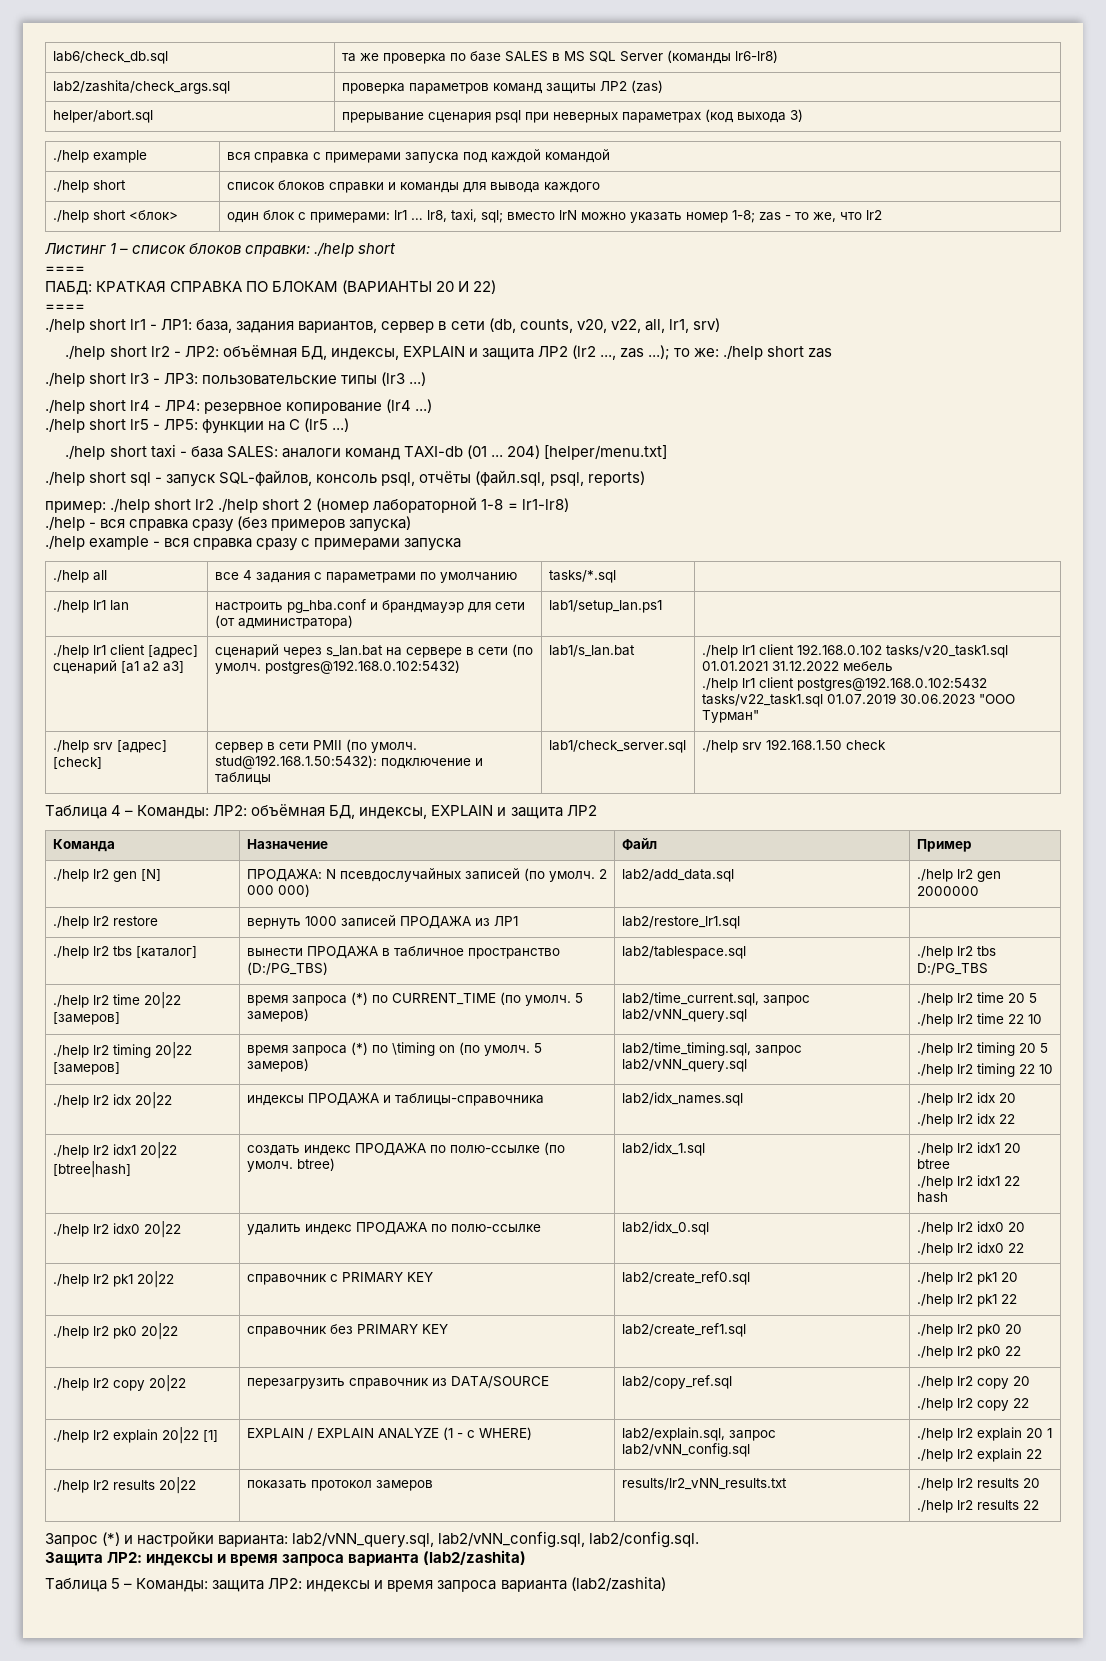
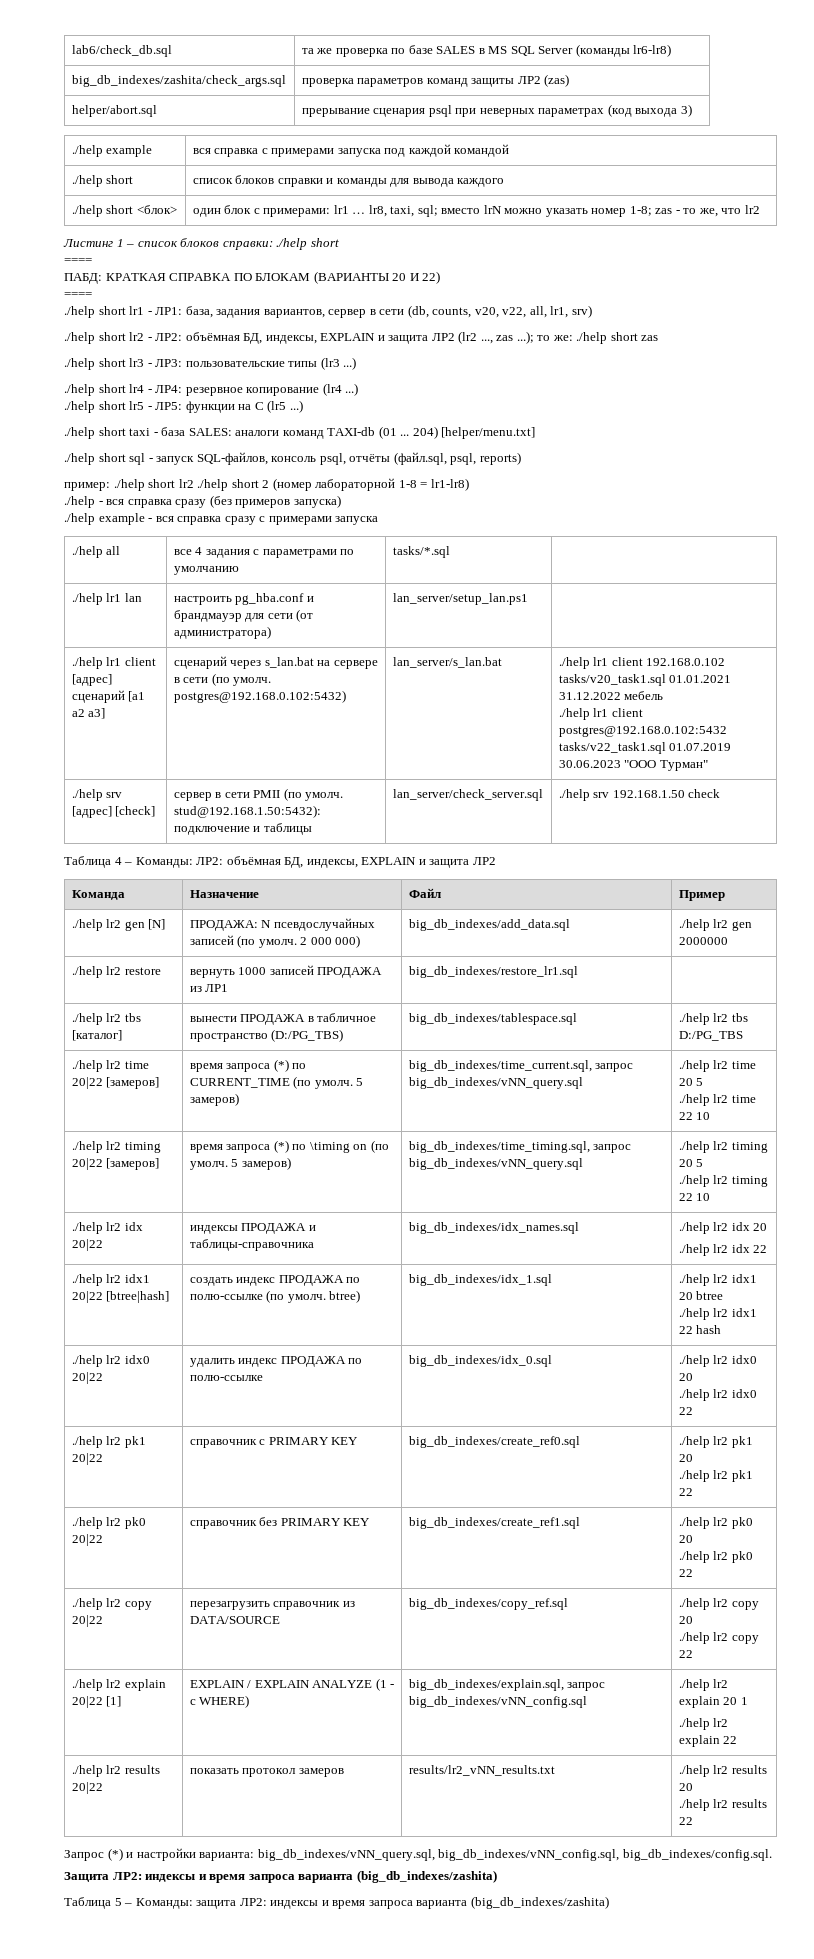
[52,80,230,94] lab2/zashita/check_args.sql -> [71,75,286,87] big_db_indexes/zashita/check_args.sql
[548,600,662,613] lab1/setup_lan.ps1 -> [392,593,528,605] lan_server/setup_lan.ps1
[548,645,635,657] lab1/s_lan.bat -> [392,657,502,668] lan_server/s_lan.bat
[548,740,686,753] lab1/check_server.sql -> [392,789,543,801] lan_server/check_server.sql
[621,869,734,882] lab2/add_data.sql -> [408,919,570,931] big_db_indexes/add_data.sql
[621,916,740,929] lab2/restore_lr1.sql -> [408,966,578,978] big_db_indexes/restore_lr1.sql
[621,946,746,959] lab2/tablespace.sql -> [408,1013,577,1025] big_db_indexes/tablespace.sql
[621,992,810,1006] [621,1009,747,1022] lab2/time_current.sql, запрос lab2/vNN_query.sql -> [408,1060,634,1072] [408,1077,583,1089] big_db_indexes/time_current.sql, запрос big_db_indexes/vNN_query.sql
[621,1042,802,1056] [621,1059,747,1072] lab2/time_timing.sql, запрос lab2/vNN_query.sql -> [408,1141,632,1153] [408,1158,583,1170] big_db_indexes/time_timing.sql, запрос big_db_indexes/vNN_query.sql
[621,1092,743,1106] lab2/idx_names.sql -> [408,1222,579,1234] big_db_indexes/idx_names.sql
[621,1142,705,1156] lab2/idx_1.sql -> [408,1274,552,1286] big_db_indexes/idx_1.sql
[621,1221,709,1235] lab2/idx_0.sql -> [408,1355,552,1367] big_db_indexes/idx_0.sql
[621,1271,750,1285] lab2/create_ref0.sql -> [408,1436,580,1448] big_db_indexes/create_ref0.sql
[621,1323,746,1337] lab2/create_ref1.sql -> [408,1517,580,1529] big_db_indexes/create_ref1.sql
[621,1375,732,1389] lab2/copy_ref.sql -> [408,1598,568,1610] big_db_indexes/copy_ref.sql
[621,1427,776,1441] [621,1443,750,1457] lab2/explain.sql, запрос lab2/vNN_config.sql -> [408,1679,606,1691] [408,1696,587,1708] big_db_indexes/explain.sql, запрос big_db_indexes/vNN_config.sql
[292,1531,700,1548] lab2/vNN_query.sql, lab2/vNN_config.sql, lab2/config.sql. -> [257,1849,772,1861] big_db_indexes/vNN_query.sql, big_db_indexes/vNN_config.sql, big_db_indexes/config.sql.
[423,1550,527,1565] (lab2/zashita) -> [356,1870,497,1883] (big_db_indexes/zashita)
[570,1576,666,1591] (lab2/zashita) -> [470,1896,609,1909] (big_db_indexes/zashita)

